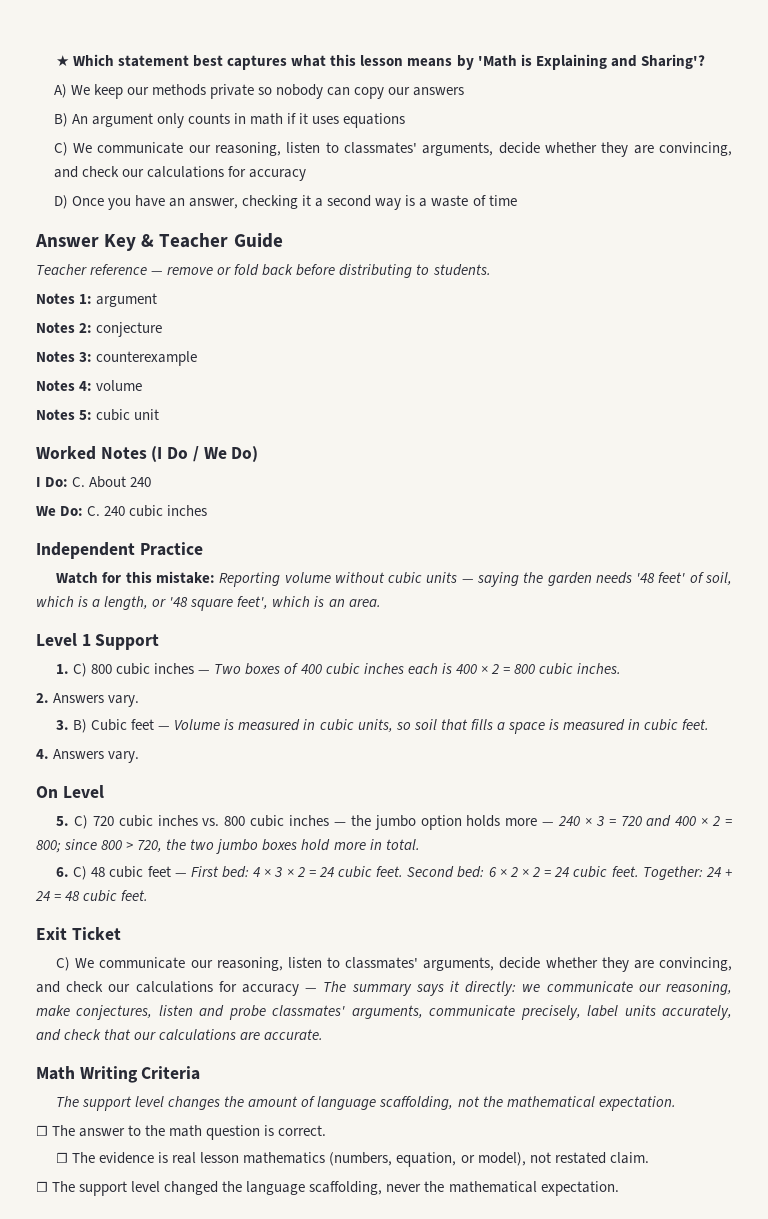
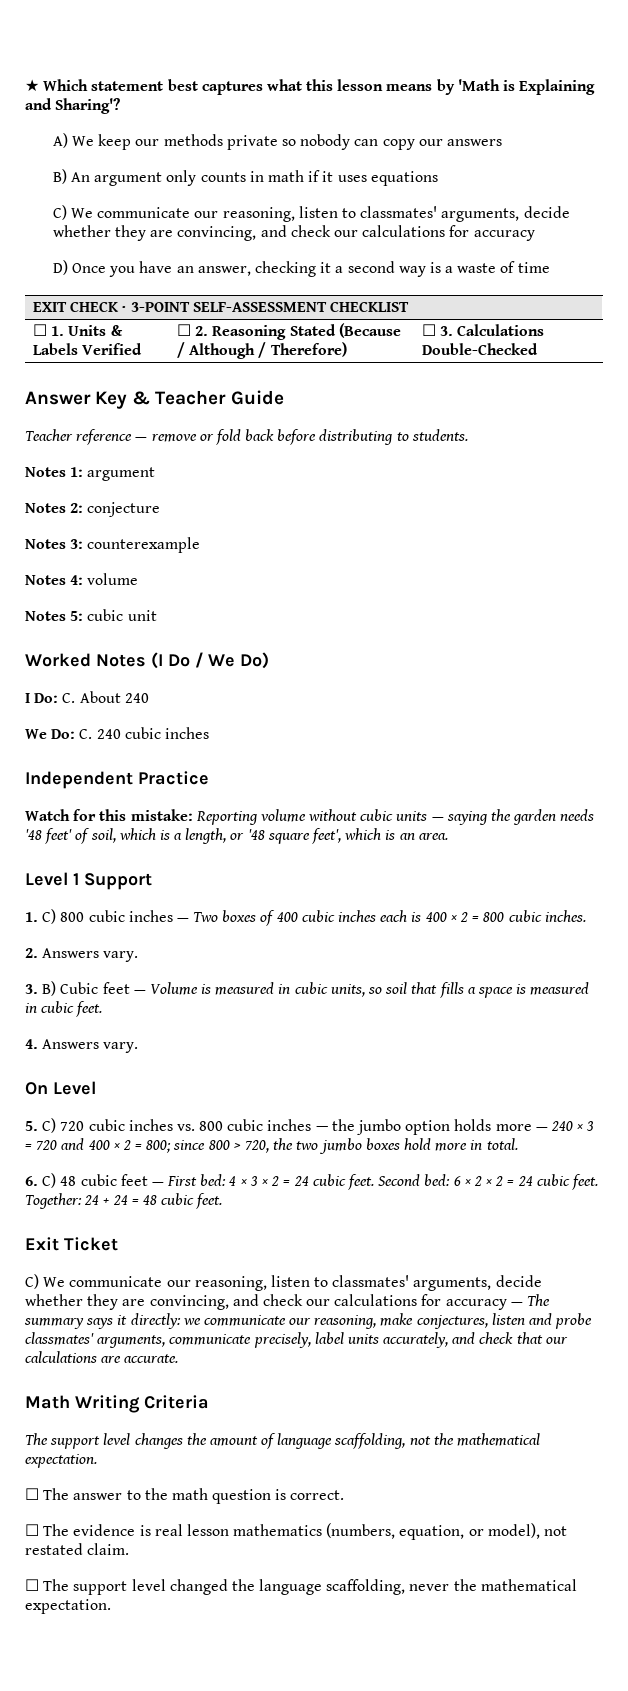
(517, 200) none -> [33,301,409,312] [33,324,123,336] [33,343,143,355] [177,323,401,340] [177,342,347,359] [422,324,545,336] [422,343,539,355] // EXIT CHECK · 3-POINT SELF-ASSESSMENT CHECKLIST // ☐ 1. Units & Labels Verified | ☐ 2. Reasoning Stated (Because / Although / Therefore) | ☐ 3. Calculations Double-Checked

